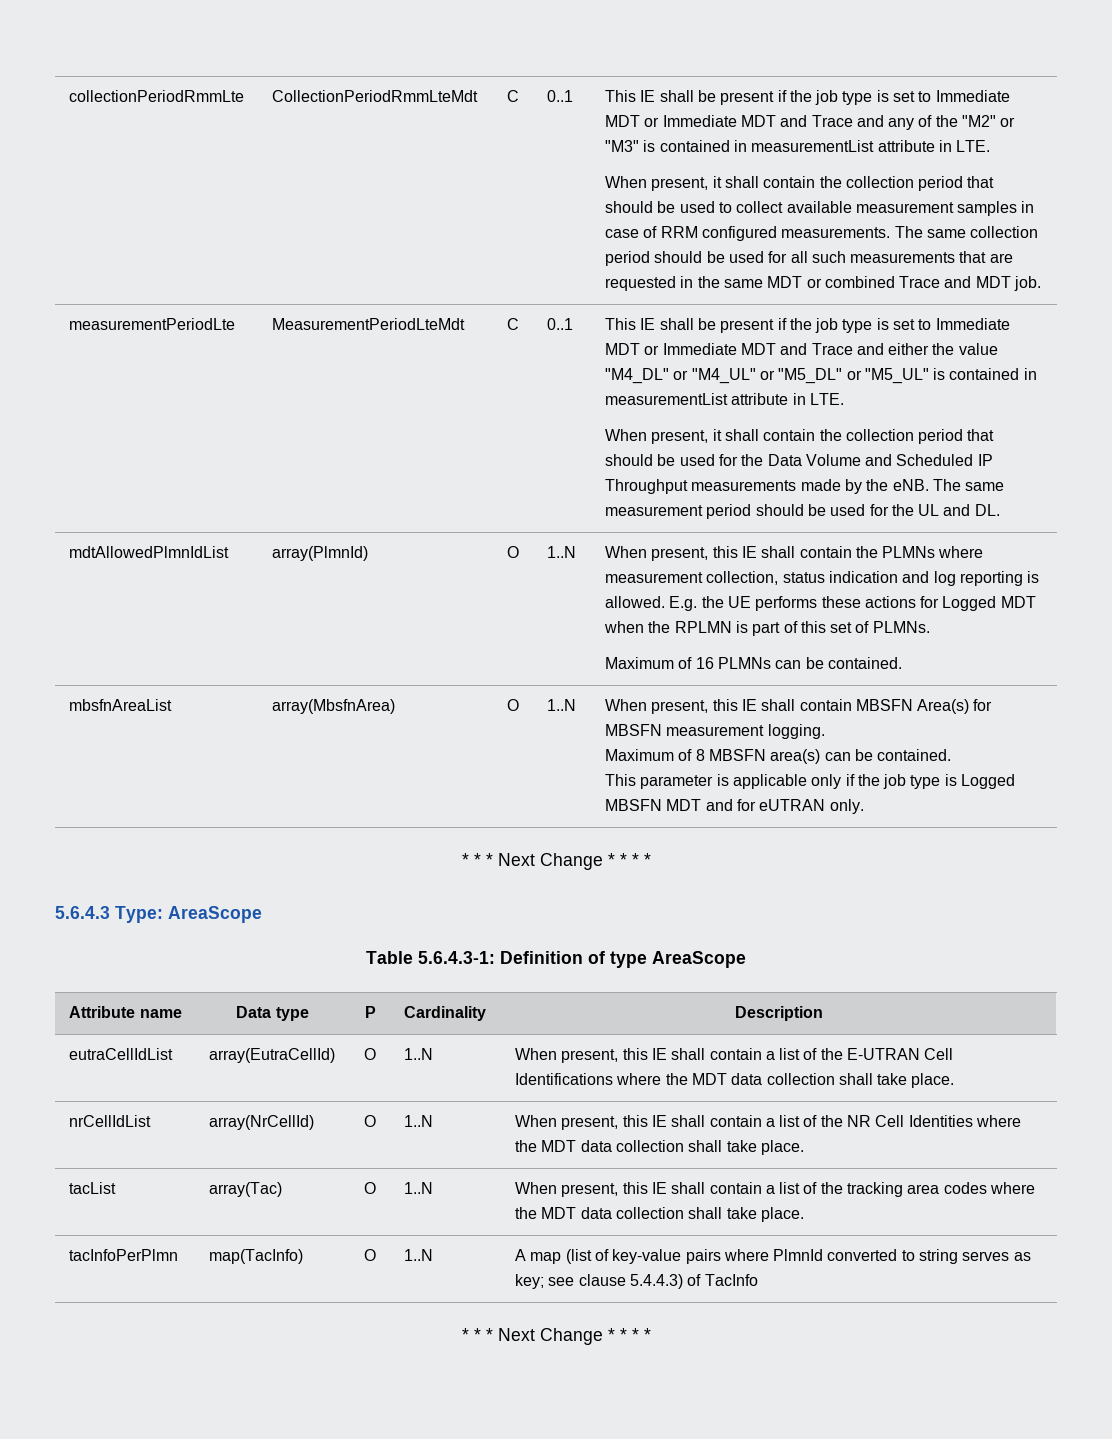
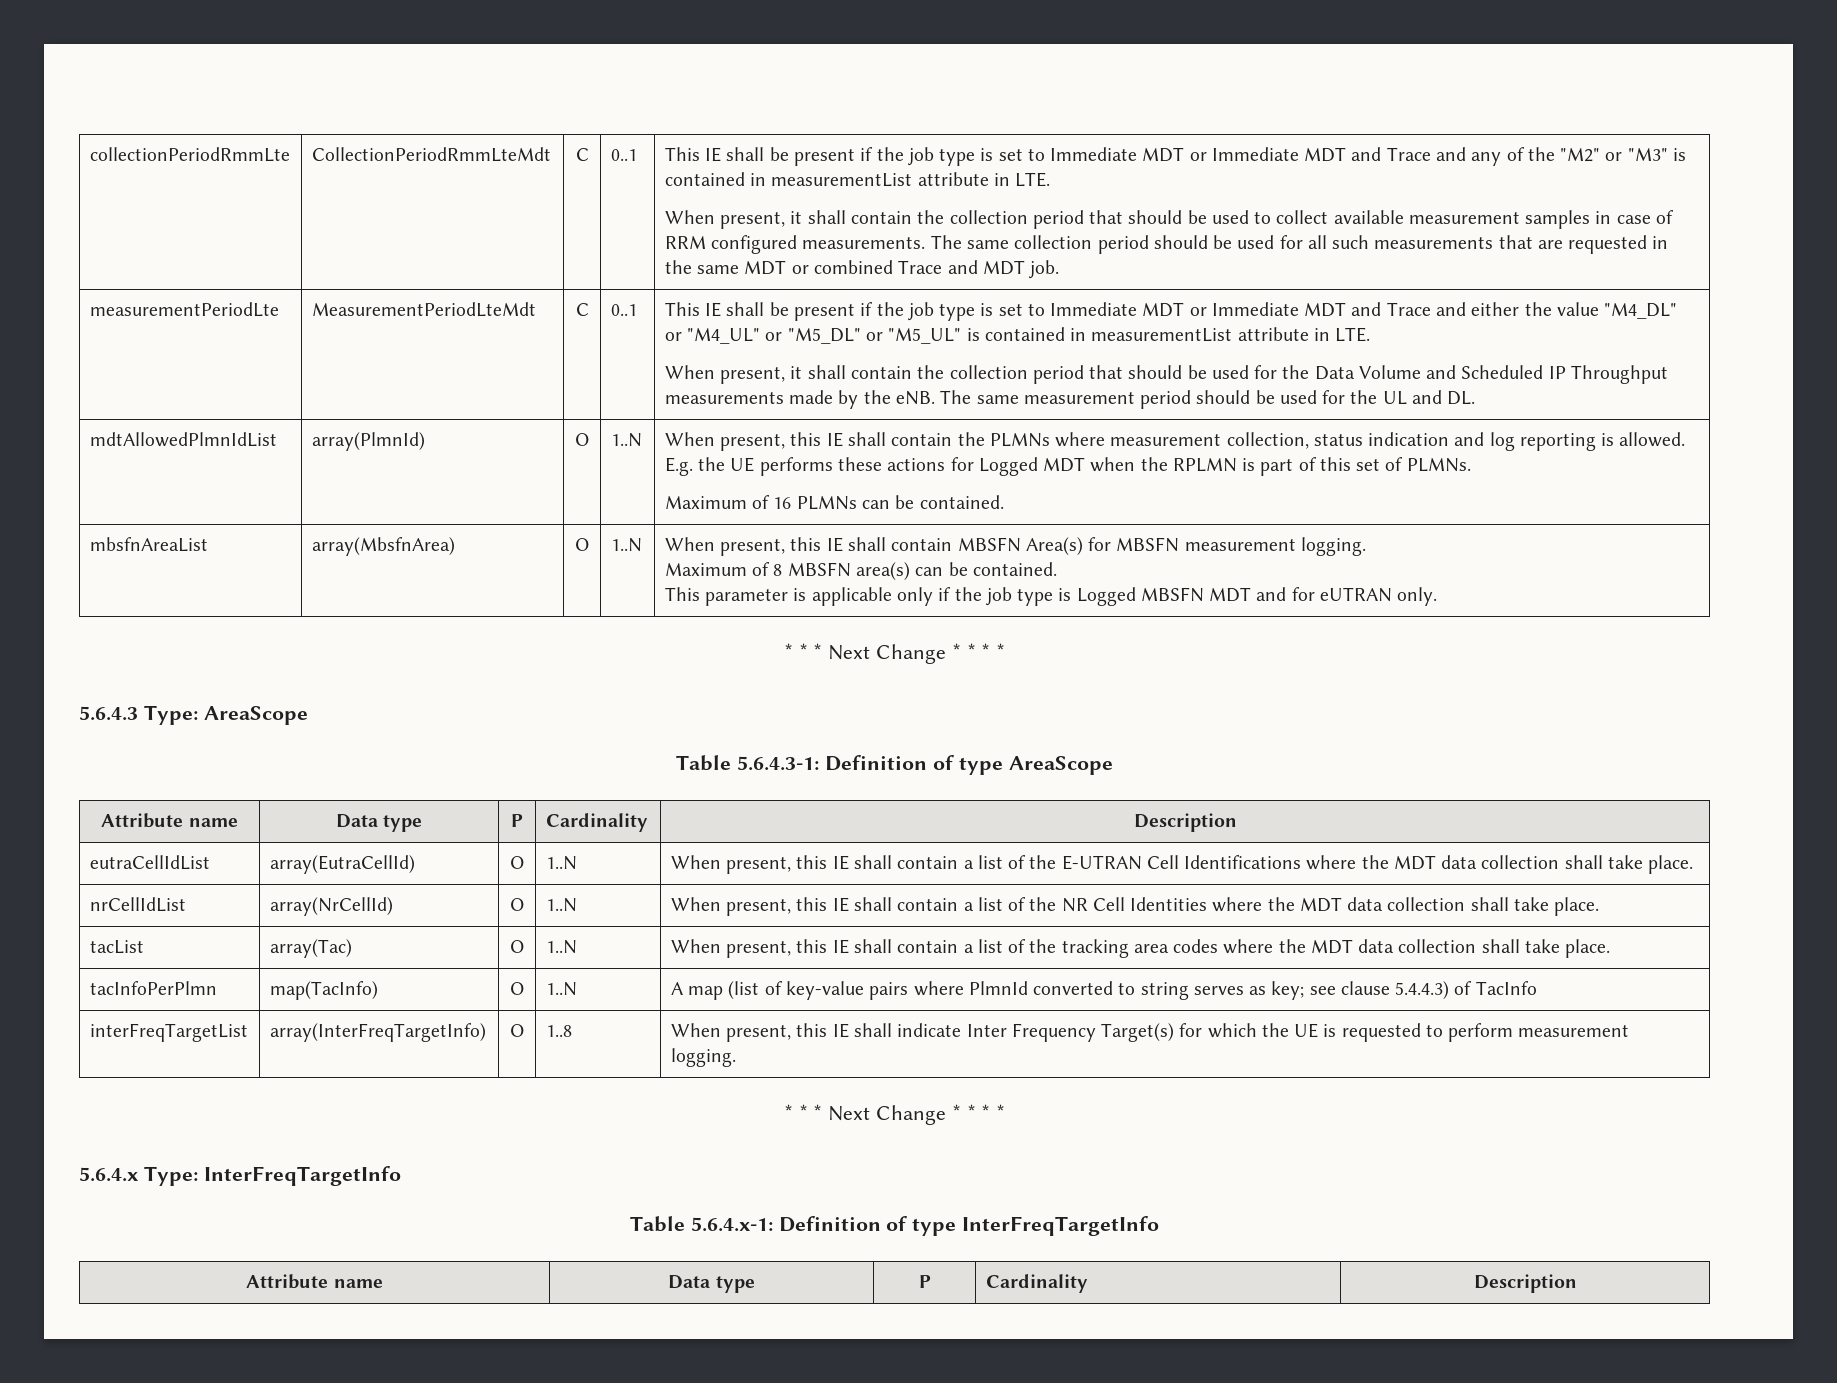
[461,1328,651,1345] // * * * Next Change * * * * -> [89,1023,248,1042] [269,1023,486,1042] [510,1024,524,1037] [545,1025,572,1037] [670,1023,1630,1042] [670,1048,736,1067] [783,1104,1006,1125] [79,1166,401,1186] [629,1216,1160,1236] [246,1274,383,1289] [668,1275,755,1293] [918,1275,931,1288] [985,1274,1088,1293] [1473,1274,1577,1293] // interFreqTargetList | array(InterFreqTargetInfo) | O | 1..8 | When present, this IE shall indicate Inter Frequency Target(s) for which the UE is requested to perform measurement logging. // * * * Next Change * * * * // 5.6.4.x Type: InterFreqTargetInfo // Table 5.6.4.x-1: Definition of type InterFreqTargetInfo // Attribute name | Data type | P | Cardinality | Description

